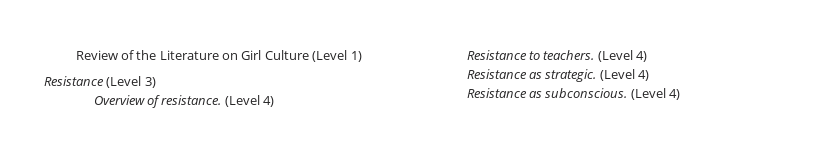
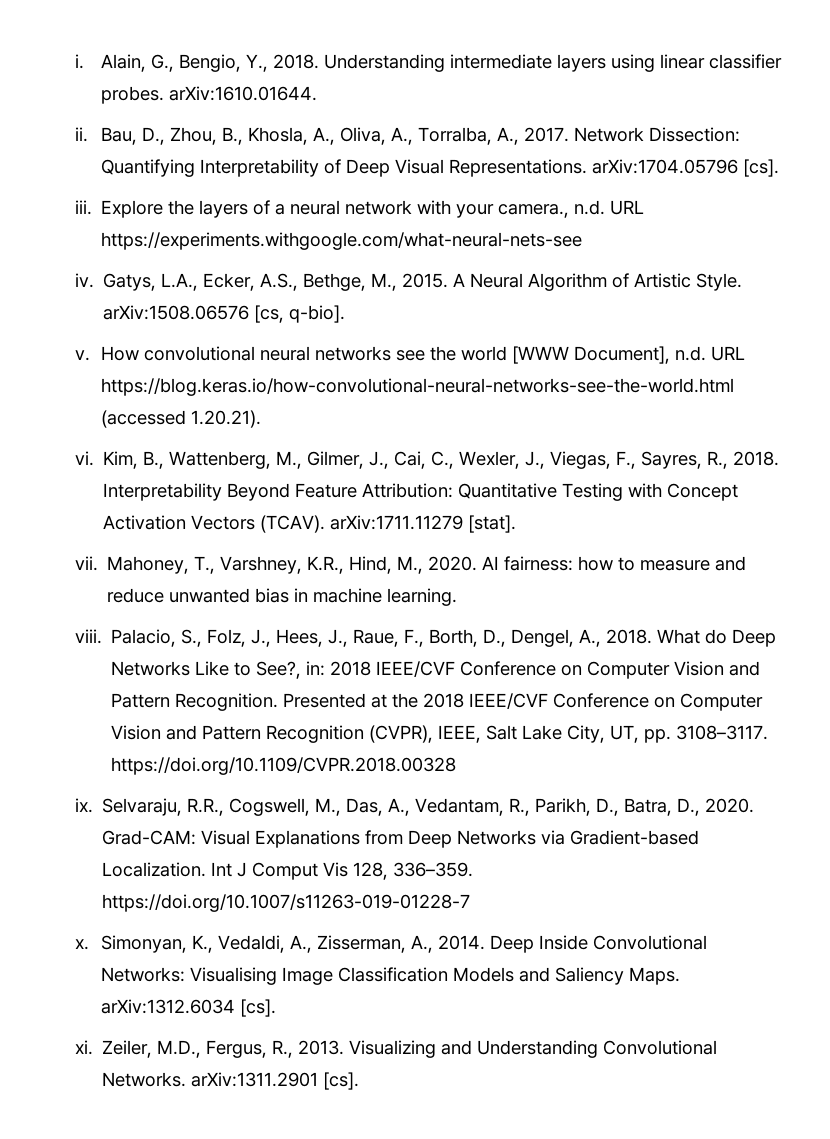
[75,50,362,62] [44,76,156,88] [93,95,275,108] [466,50,648,62] [466,69,650,82] [466,88,681,100] Review of the Literature on Girl Culture (Level 1) // Resistance (Level 3) // Overview of resistance. (Level 4) // Resistance to teachers. (Level 4) // Resistance as strategic. (Level 4) // Resistance as subconscious. (Level 4) -> [74,54,783,72] [101,86,318,104] [74,127,741,145] [101,159,780,177] [74,200,645,218] [101,232,583,250] [74,273,742,291] [102,305,345,323] [74,346,746,364] [101,378,735,396] [101,410,262,428] [74,451,779,469] [102,483,738,501] [102,515,516,533] [74,556,746,574] [106,588,457,606] [74,629,776,647] [110,661,760,679] [110,693,763,711] [110,725,768,743] [110,757,456,775] [74,798,754,816] [101,830,699,848] [101,862,473,880] [101,894,470,912] [74,935,708,953] [101,967,681,985] [101,999,277,1017] [74,1040,717,1058] [101,1072,359,1090] i. Alain, G., Bengio, Y., 2018. Understanding intermediate layers using linear classifier probes. arXiv:1610.01644. // ii. Bau, D., Zhou, B., Khosla, A., Oliva, A., Torralba, A., 2017. Network Dissection: Quantifying Interpretability of Deep Visual Representations. arXiv:1704.05796 [cs]. // iii. Explore the layers of a neural network with your camera., n.d. URL https://experiments.withgoogle.com/what-neural-nets-see // iv. Gatys, L.A., Ecker, A.S., Bethge, M., 2015. A Neural Algorithm of Artistic Style. arXiv:1508.06576 [cs, q-bio]. // v. How convolutional neural networks see the world [WWW Document], n.d. URL https://blog.keras.io/how-convolutional-neural-networks-see-the-world.html (accessed 1.20.21). // vi. Kim, B., Wattenberg, M., Gilmer, J., Cai, C., Wexler, J., Viegas, F., Sayres, R., 2018. Interpretability Beyond Feature Attribution: Quantitative Testing with Concept Activation Vectors (TCAV). arXiv:1711.11279 [stat]. // vii. Mahoney, T., Varshney, K.R., Hind, M., 2020. AI fairness: how to measure and reduce unwanted bias in machine learning. // viii. Palacio, S., Folz, J., Hees, J., Raue, F., Borth, D., Dengel, A., 2018. What do Deep Networks Like to See?, in: 2018 IEEE/CVF Conference on Computer Vision and Pattern Recognition. Presented at the 2018 IEEE/CVF Conference on Computer Vision and Pattern Recognition (CVPR), IEEE, Salt Lake City, UT, pp. 3108–3117. https://doi.org/10.1109/CVPR.2018.00328 // ix. Selvaraju, R.R., Cogswell, M., Das, A., Vedantam, R., Parikh, D., Batra, D., 2020. Grad-CAM: Visual Explanations from Deep Networks via Gradient-based Localization. Int J Comput Vis 128, 336–359. https://doi.org/10.1007/s11263-019-01228-7 // x. Simonyan, K., Vedaldi, A., Zisserman, A., 2014. Deep Inside Convolutional Networks: Visualising Image Classification Models and Saliency Maps. arXiv:1312.6034 [cs]. // xi. Zeiler, M.D., Fergus, R., 2013. Visualizing and Understanding Convolutional Networks. arXiv:1311.2901 [cs].

